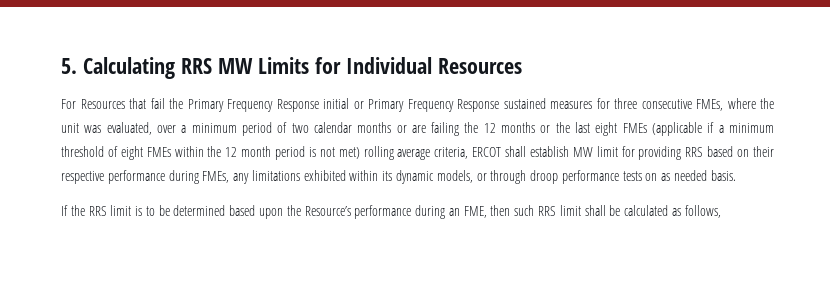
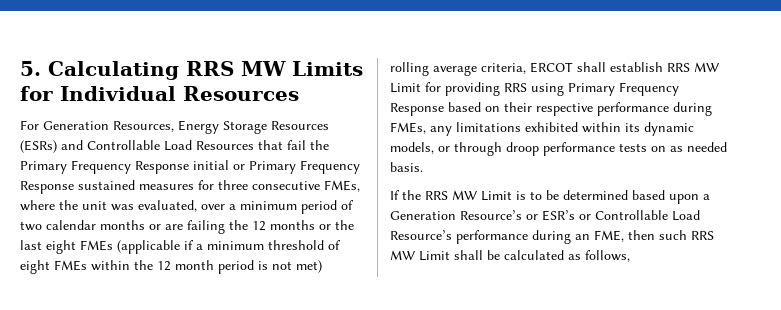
(76, 104) none -> [43,120,329,134] [20,140,192,153] Generation Resources, Energy Storage Resources (ESRs) and Controllable Load
[572,146,704,160] MW limit for providing RRS -> [667,62,720,72] [390,82,679,96] [390,103,444,116] RRS MW Limit for providing RRS using Primary Frequency Response
[110,205,132,216] limit -> [452,190,512,201] MW Limit
[286,205,301,216] the -> [703,194,710,200] [390,210,700,221] a Generation Resource’s or ESR’s or Controllable Load
[559,205,581,216] limit -> [390,250,450,261] MW Limit

